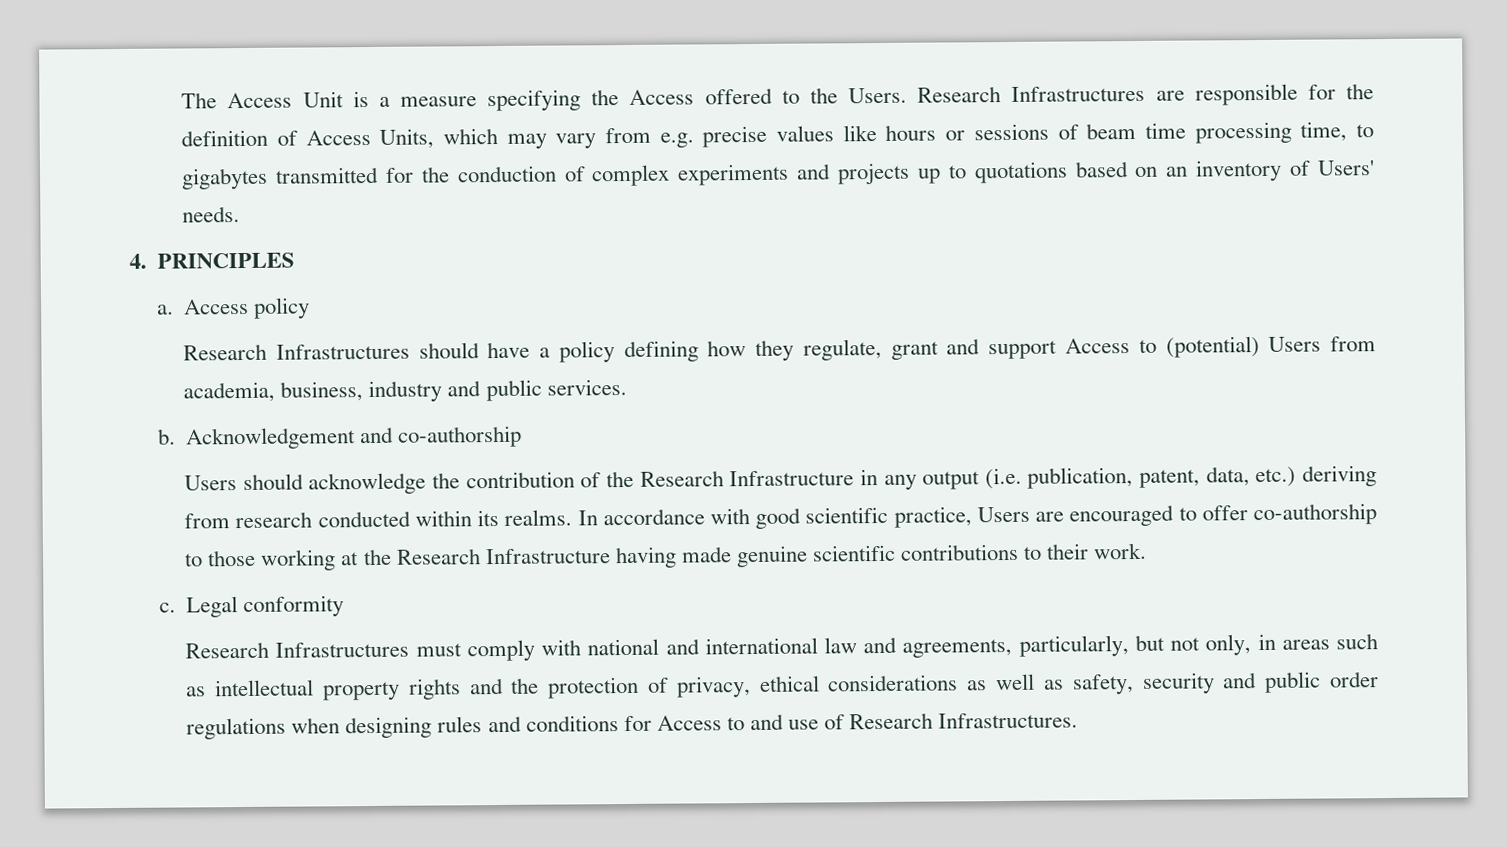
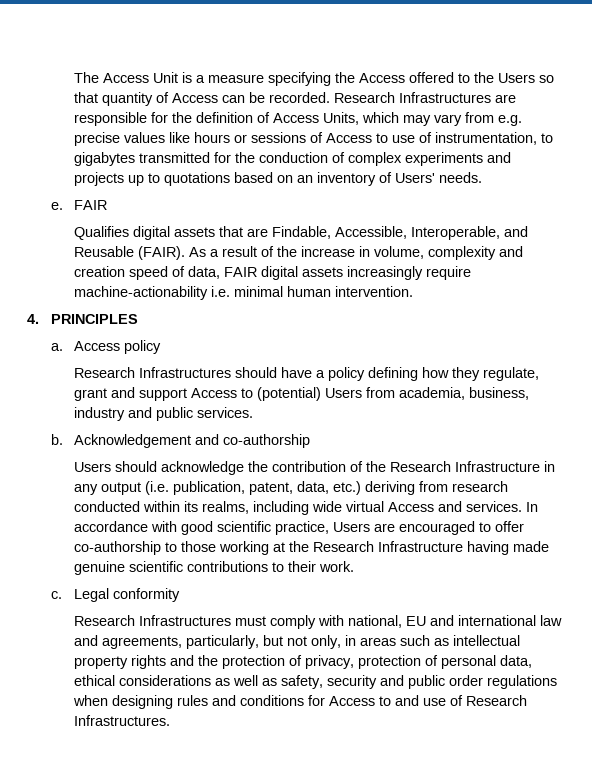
[848,87,908,104] Users. -> [498,73,555,83] [74,92,331,106] Users so that quantity of Access can be recorded.
[1086,121,1348,144] beam time processing time, -> [326,132,538,145] Access to use of instrumentation,
(241, 214) none -> [50,200,108,210] [74,226,529,240] [74,246,524,260] [74,266,472,280] [74,286,414,300] // e. FAIR // Qualifies digital assets that are Findable, Accessible, Interoperable, and Reusable (FAIR). As a result of the increase in volume, complexity and creation speed of data, FAIR digital assets increasingly require machine-actionability i.e. minimal human intervention.
[504,509,573,526] realms. -> [202,501,523,515] realms, including wide virtual Access and services.
[587,638,660,656] national -> [348,615,427,628] national, EU
(751, 687) none -> [358,655,533,669] protection of personal data,

